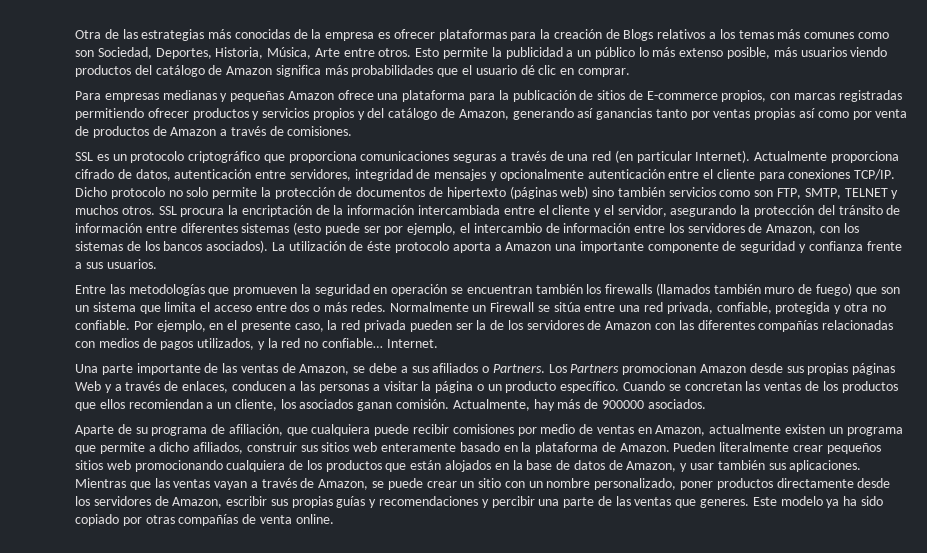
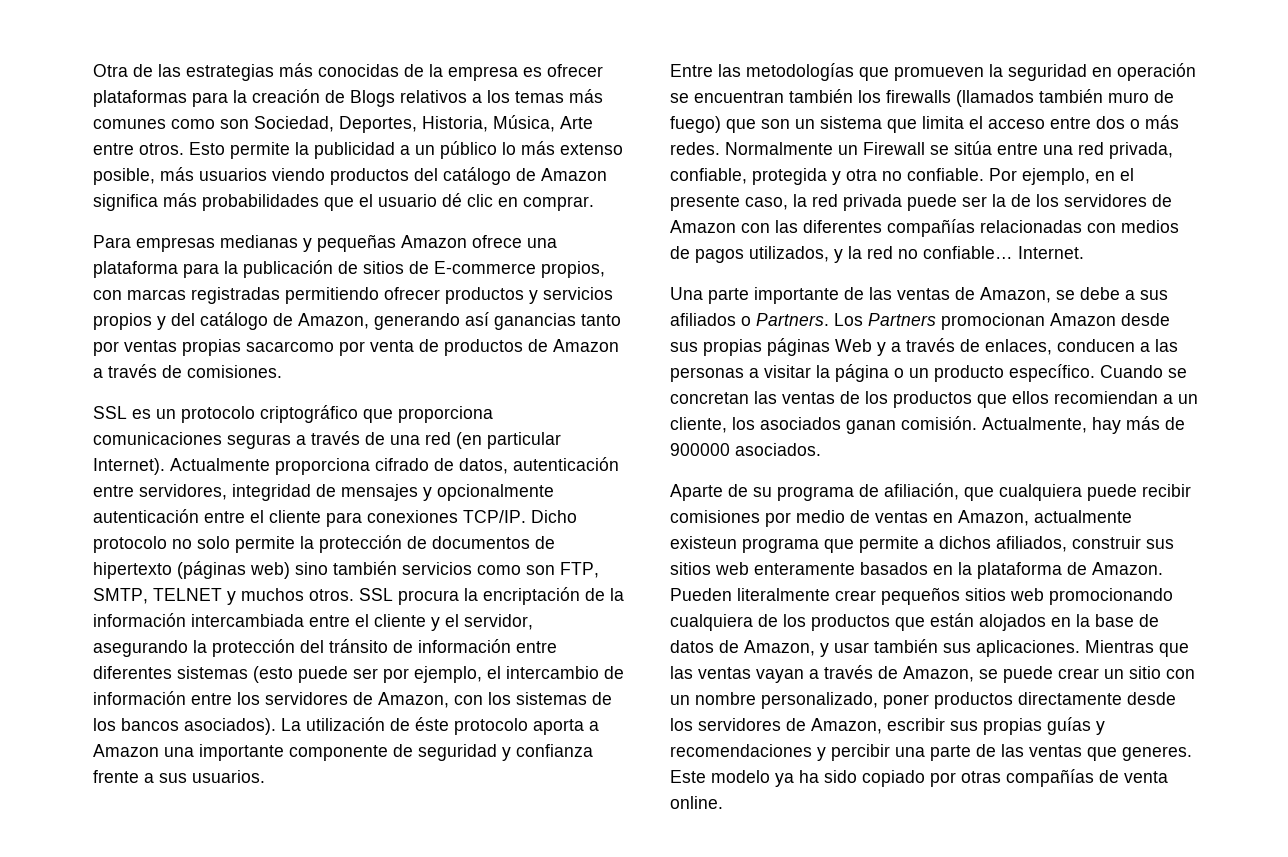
[799,108,849,118] así como -> [246,341,334,352] sacarcomo
[409,320,452,332] pueden -> [907,194,957,211] puede
[785,424,843,434] existen un -> [670,536,737,549] existeun
[159,442,190,452] dicho -> [939,536,991,549] dichos
[459,442,500,452] basado -> [860,562,928,575] basados

